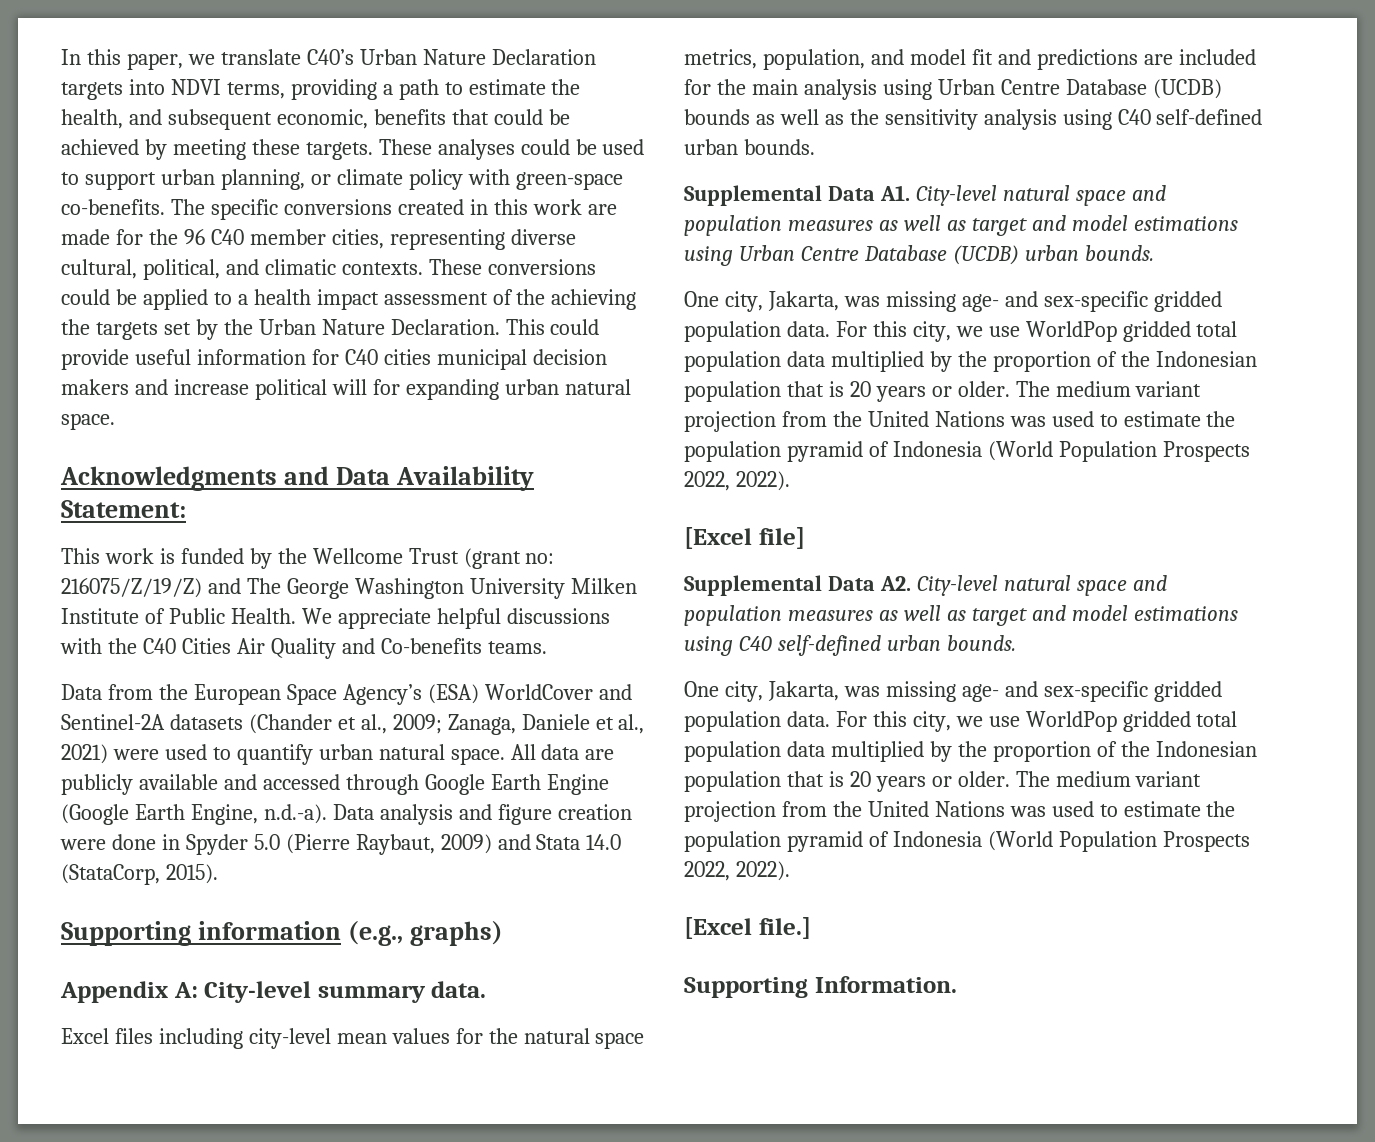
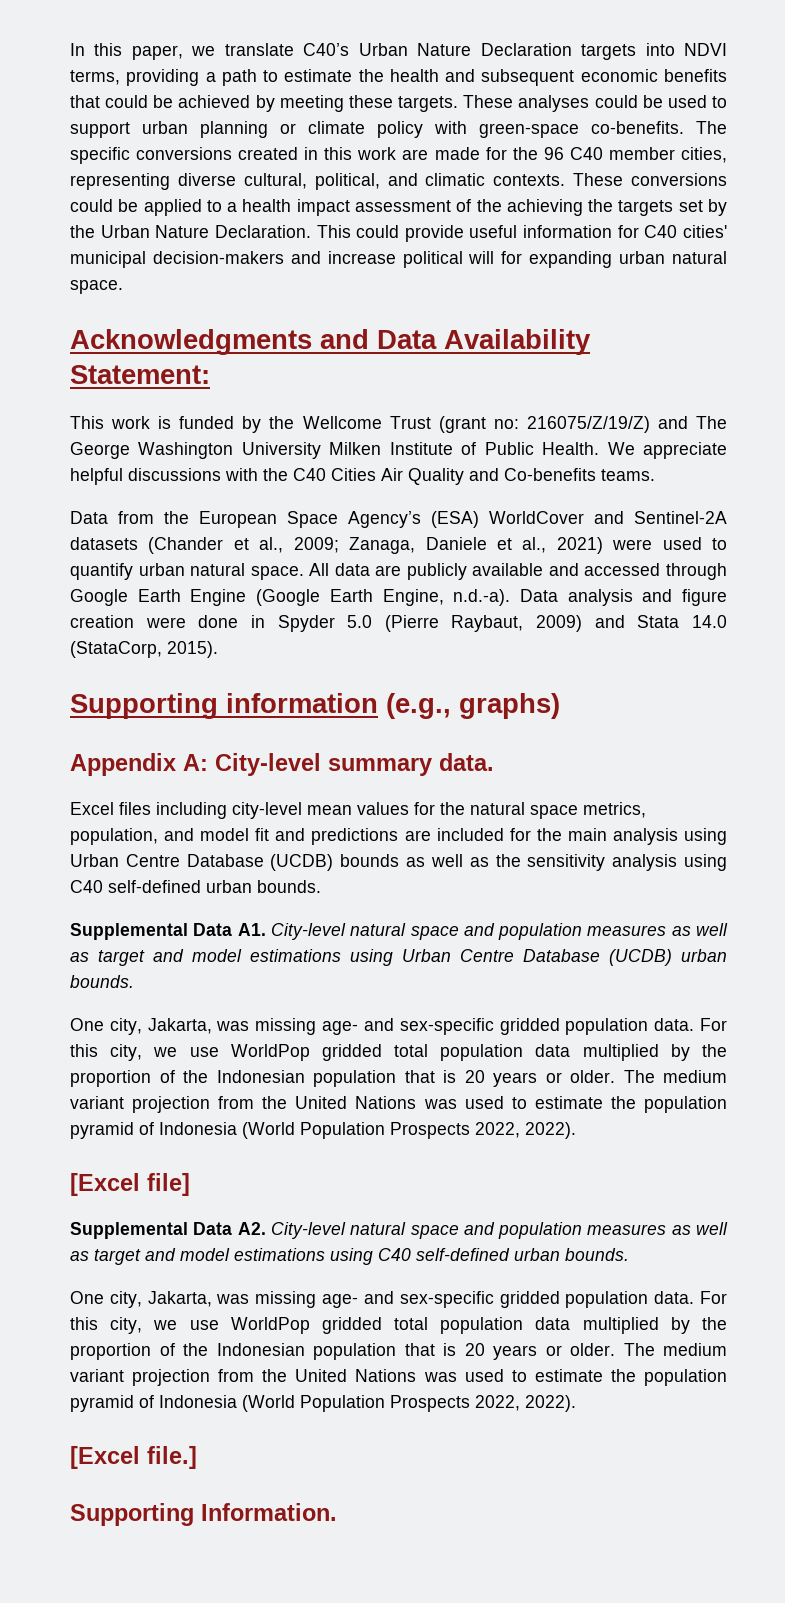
[61,109,123,129] health, -> [389,69,439,82] health
[276,109,368,129] economic, -> [580,69,658,82] economic
[220,169,305,190] planning, -> [200,121,268,138] planning
[383,349,607,370] [61,379,129,395] cities municipal decision makers -> [682,225,727,238] [70,251,284,268] cities' municipal decision-makers

